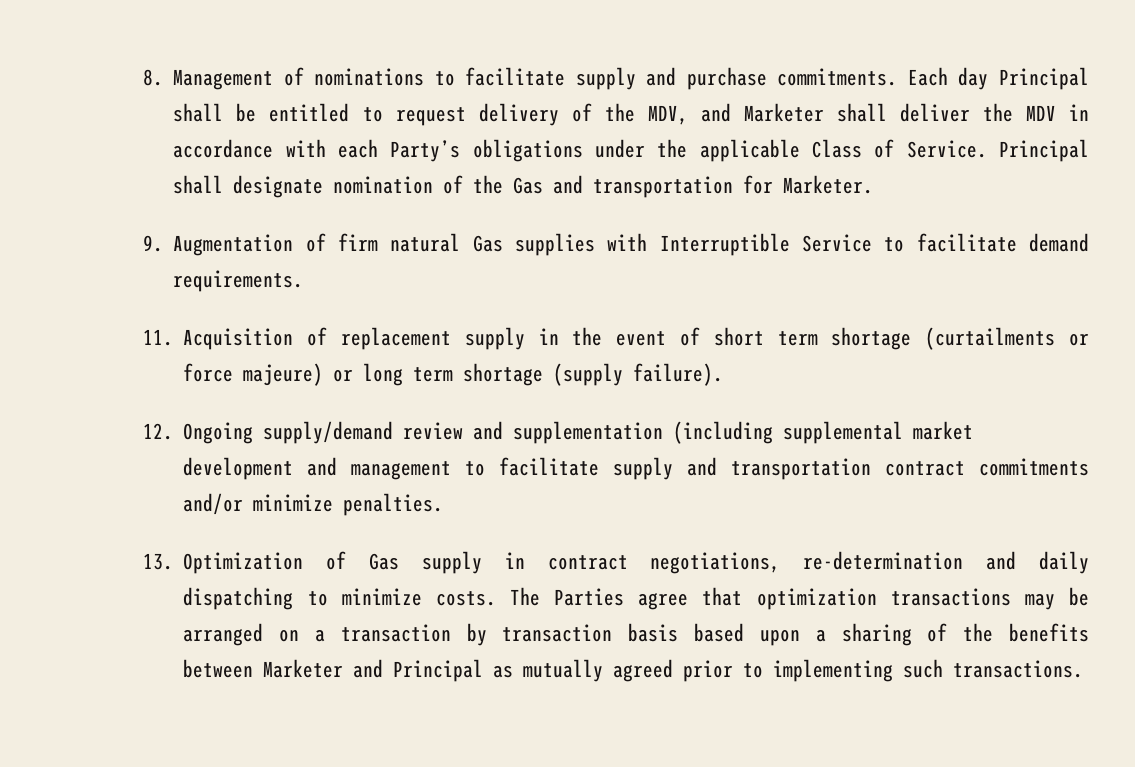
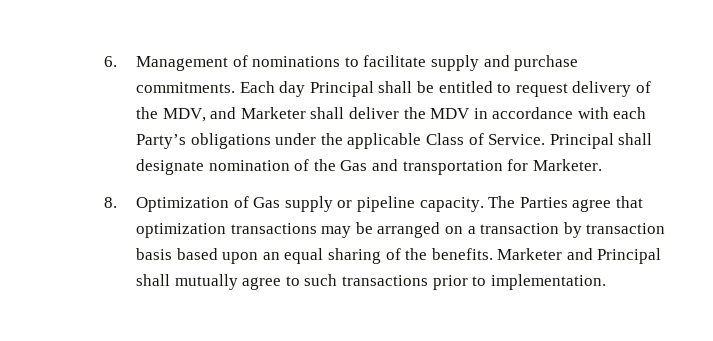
[142,69,163,86] 8. -> [103,56,117,67] 6.
[142,233,1089,256] [173,270,304,292] [142,327,1089,350] [183,363,724,386] [142,421,974,444] [183,457,1089,480] [183,493,444,516] [142,551,1090,574] [183,587,496,610] 9. Augmentation of firm natural Gas supplies with Interruptible Service to facilitate demand requirements. // 11. Acquisition of replacement supply in the event of short term shortage (curtailments or force majeure) or long term shortage (supply failure). // 12. Ongoing supply/demand review and supplementation (including supplemental market development and management to facilitate supply and transportation contract commitments and/or minimize penalties. // 13. Optimization of Gas supply in contract negotiations, re-determination and daily dispatching to minimize costs. -> [103,196,484,212] 8. Optimization of Gas supply or pipeline capacity.
[815,629,826,642] a -> [262,248,324,264] an equal
[1008,623,1089,642] [183,659,254,678] benefits between -> [431,248,493,260] benefits.
[493,659,1084,682] as mutually agreed prior to implementing such transactions. -> [135,274,606,290] shall mutually agree to such transactions prior to implementation.

